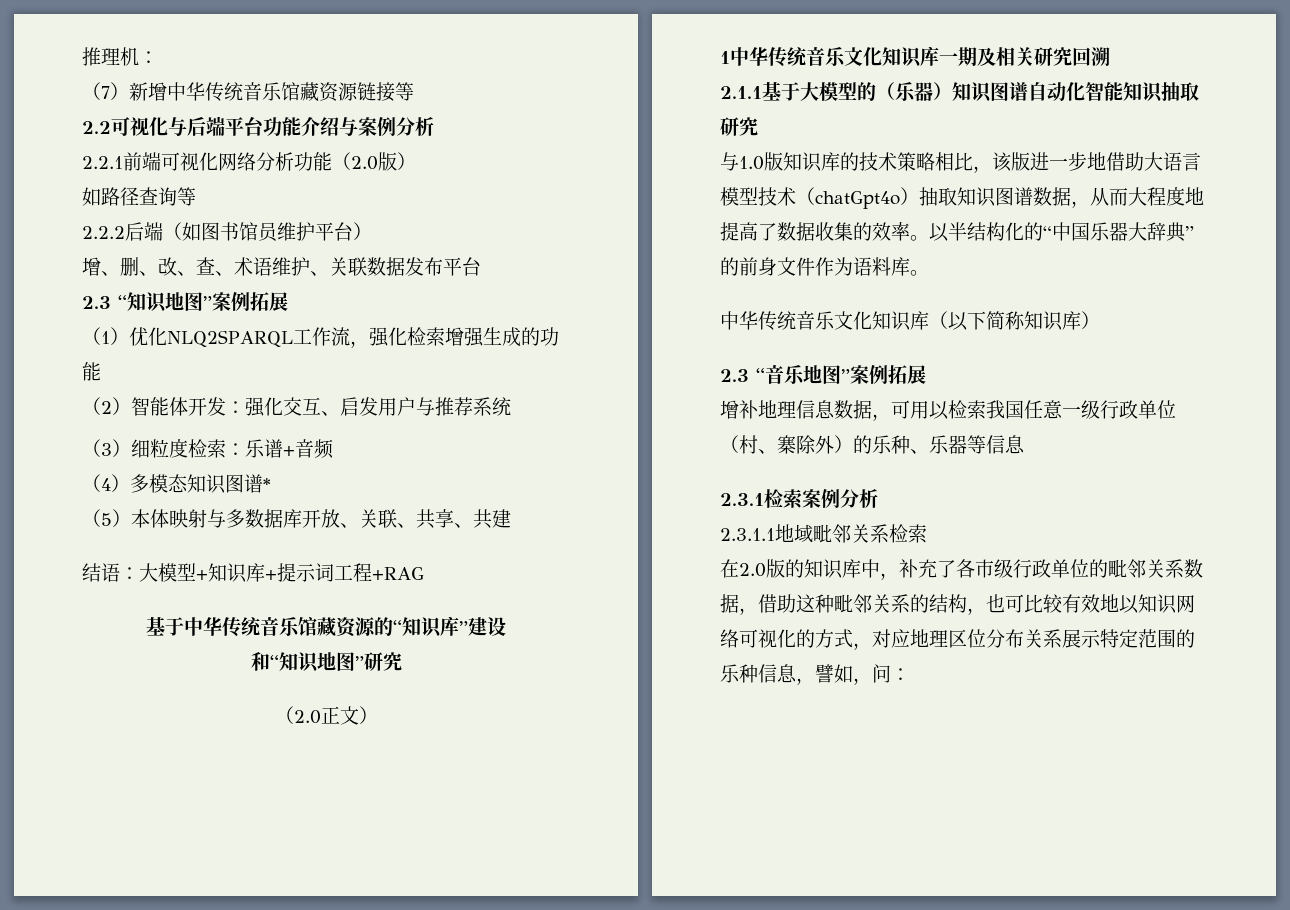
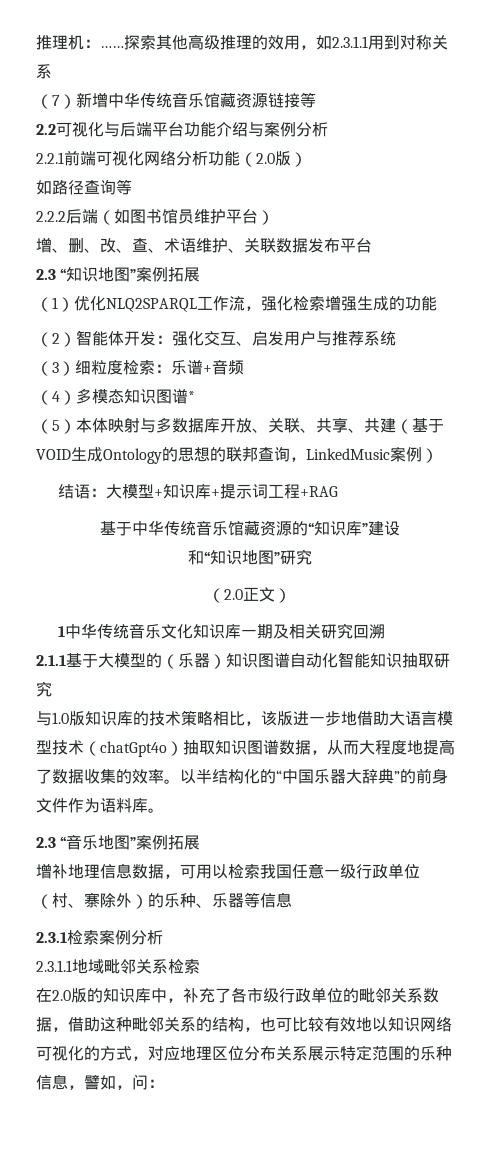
(158, 57) none -> [100,34,448,50] [36,64,52,79] ……探索其他高级推理的效用，如2.3.1.1用到对称关系
(511, 518) none -> [396,418,444,434] [36,446,438,464] （基于VOID生成Ontology的思想的联邦查询，LinkedMusic案例）
[720,311,1100,331] // 中华传统音乐文化知识库（以下简称知识库） -> (164, 810) none

